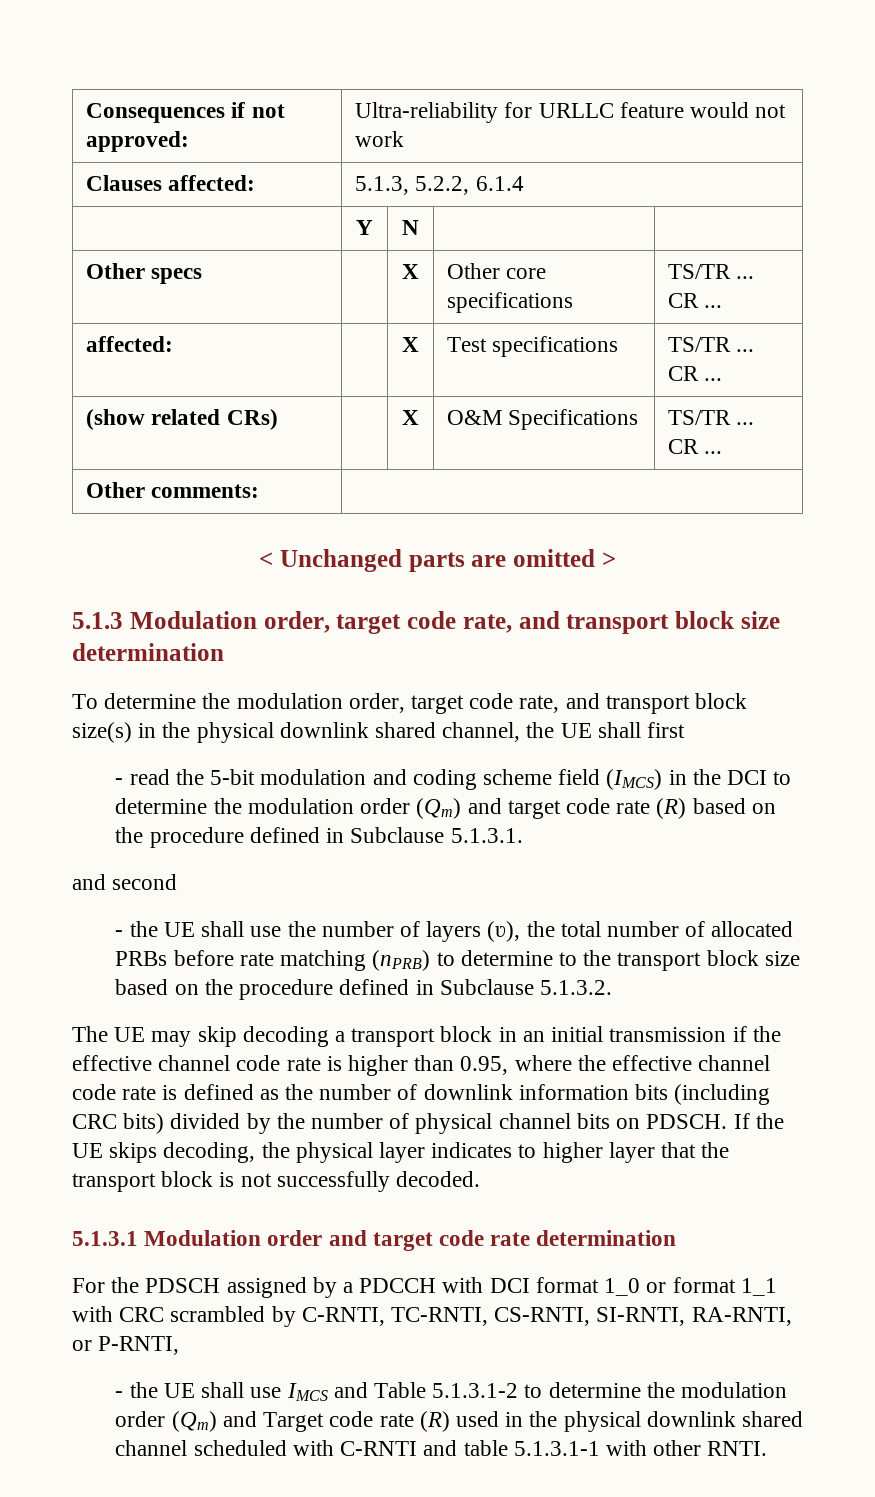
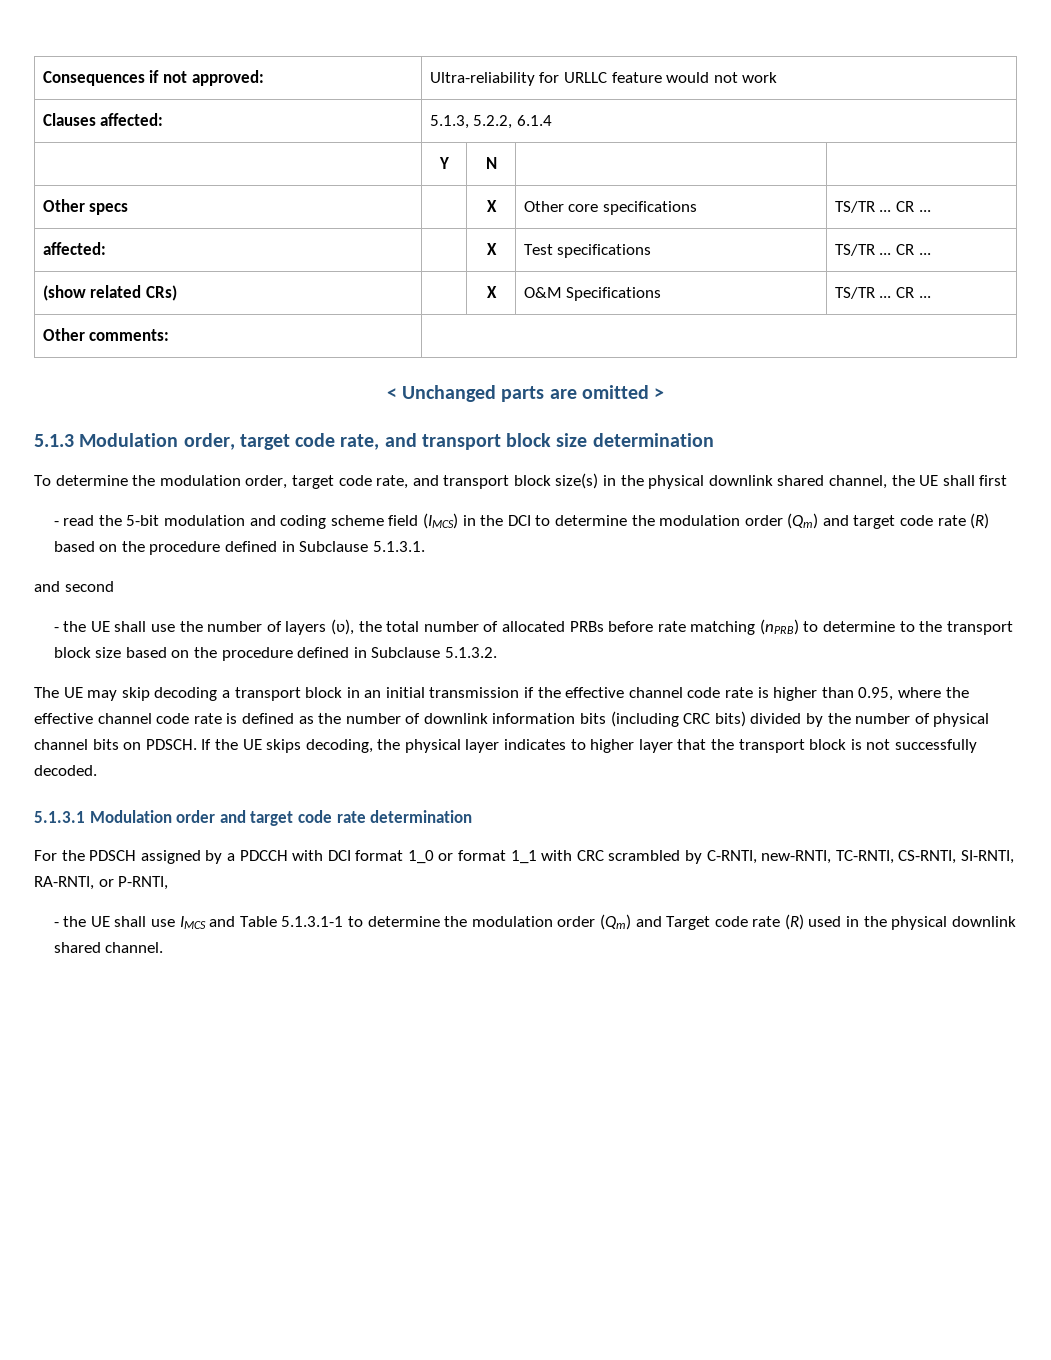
(385, 1316) none -> [761,850,832,864] new-RNTI,
[432,1383,519,1398] 5.1.3.1-2 -> [281,916,344,927] 5.1.3.1-1
[115,1440,768,1456] channel scheduled with C-RNTI and table 5.1.3.1-1 with other RNTI. -> [105,942,164,953] channel.

